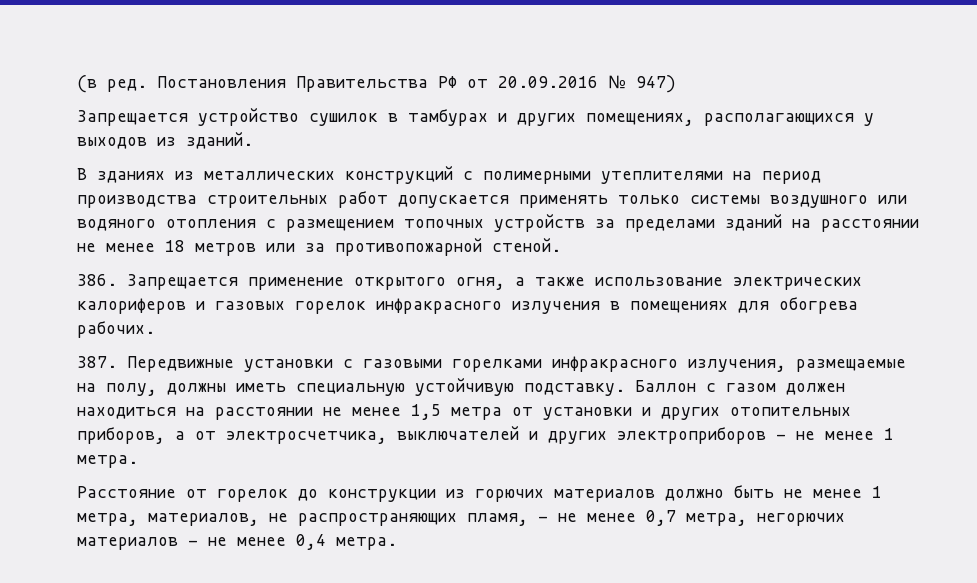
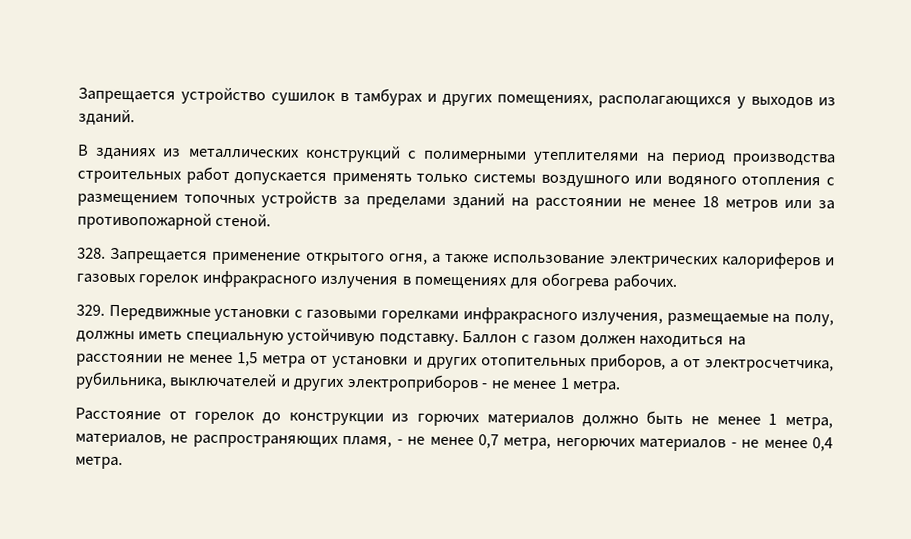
[77,75,676,93] (в ред. Постановления Правительства РФ от 20.09.2016 № 947) // -> (78, 95) none
[77,274,117,286] 386. -> [77,247,106,259] 328.
[77,356,117,368] 387. -> [76,304,105,316] 329.
(387, 437) none -> [75,371,167,390] рубильника,

